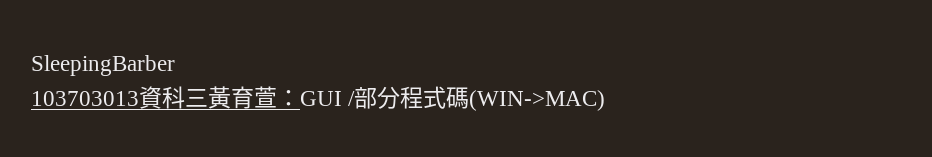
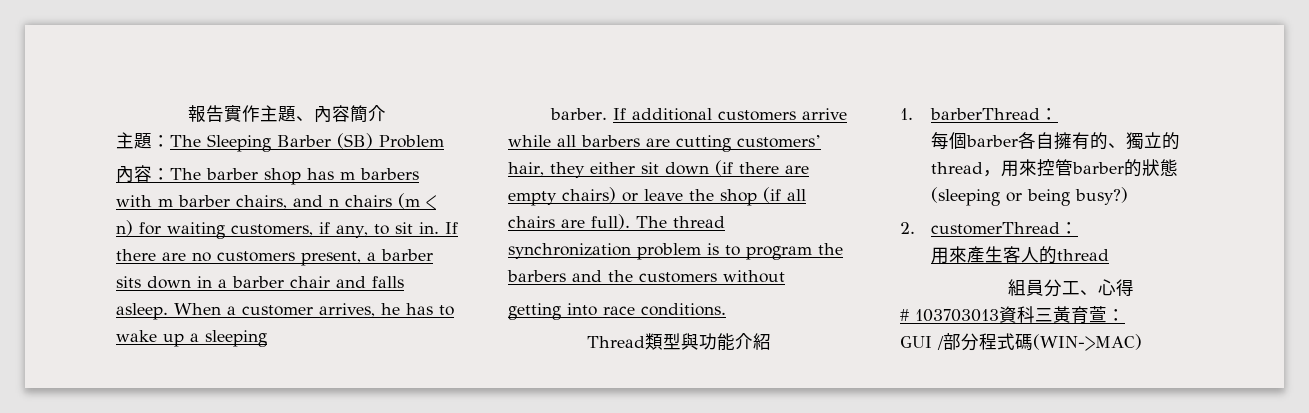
[31,55,175,76] SleepingBarber // -> [188,105,386,123] [116,132,444,152] [116,165,419,185] [116,193,436,210] [116,220,458,239] [116,249,433,266] [116,276,404,289] [116,303,454,320] [116,330,267,347] [549,108,847,121] [508,135,821,152] [508,160,809,178] [508,187,806,206] [508,214,725,230] [508,243,843,260] [507,270,785,283] [508,303,726,320] [587,333,771,351] [900,108,1058,120] [930,132,1180,150] [930,159,1178,177] [930,187,1128,206] [900,222,1078,235] [930,246,1109,264] [1008,279,1134,297] [900,309,909,321] 報告實作主題、內容簡介 // 主題：The Sleeping Barber (SB) Problem // 內容：The barber shop has m barbers with m barber chairs, and n chairs (m < n) for waiting customers, if any, to sit in. If there are no customers present, a barber sits down in a barber chair and falls asleep. When a customer arrives, he has to wake up a sleeping // barber. If additional customers arrive while all barbers are cutting customers’ hair, they either sit down (if there are empty chairs) or leave the shop (if all chairs are full). The thread synchronization problem is to program the barbers and the customers without // getting into race conditions. // Thread類型與功能介紹 // 1. barberThread： // 每個barber各自擁有的、獨立的thread，用來控管barber的狀態(sleeping or being busy?) // 2. customerThread： // 用來產生客人的thread // 組員分工、心得 // #
(300, 98) none -> (1125, 315) //

